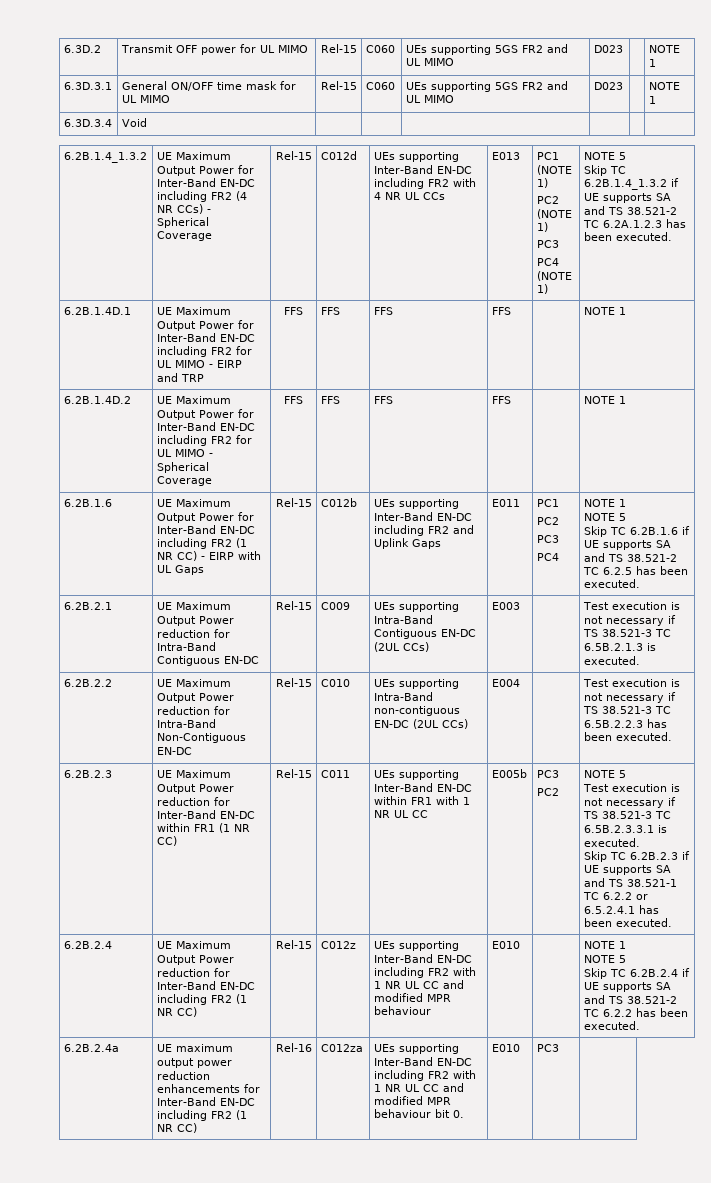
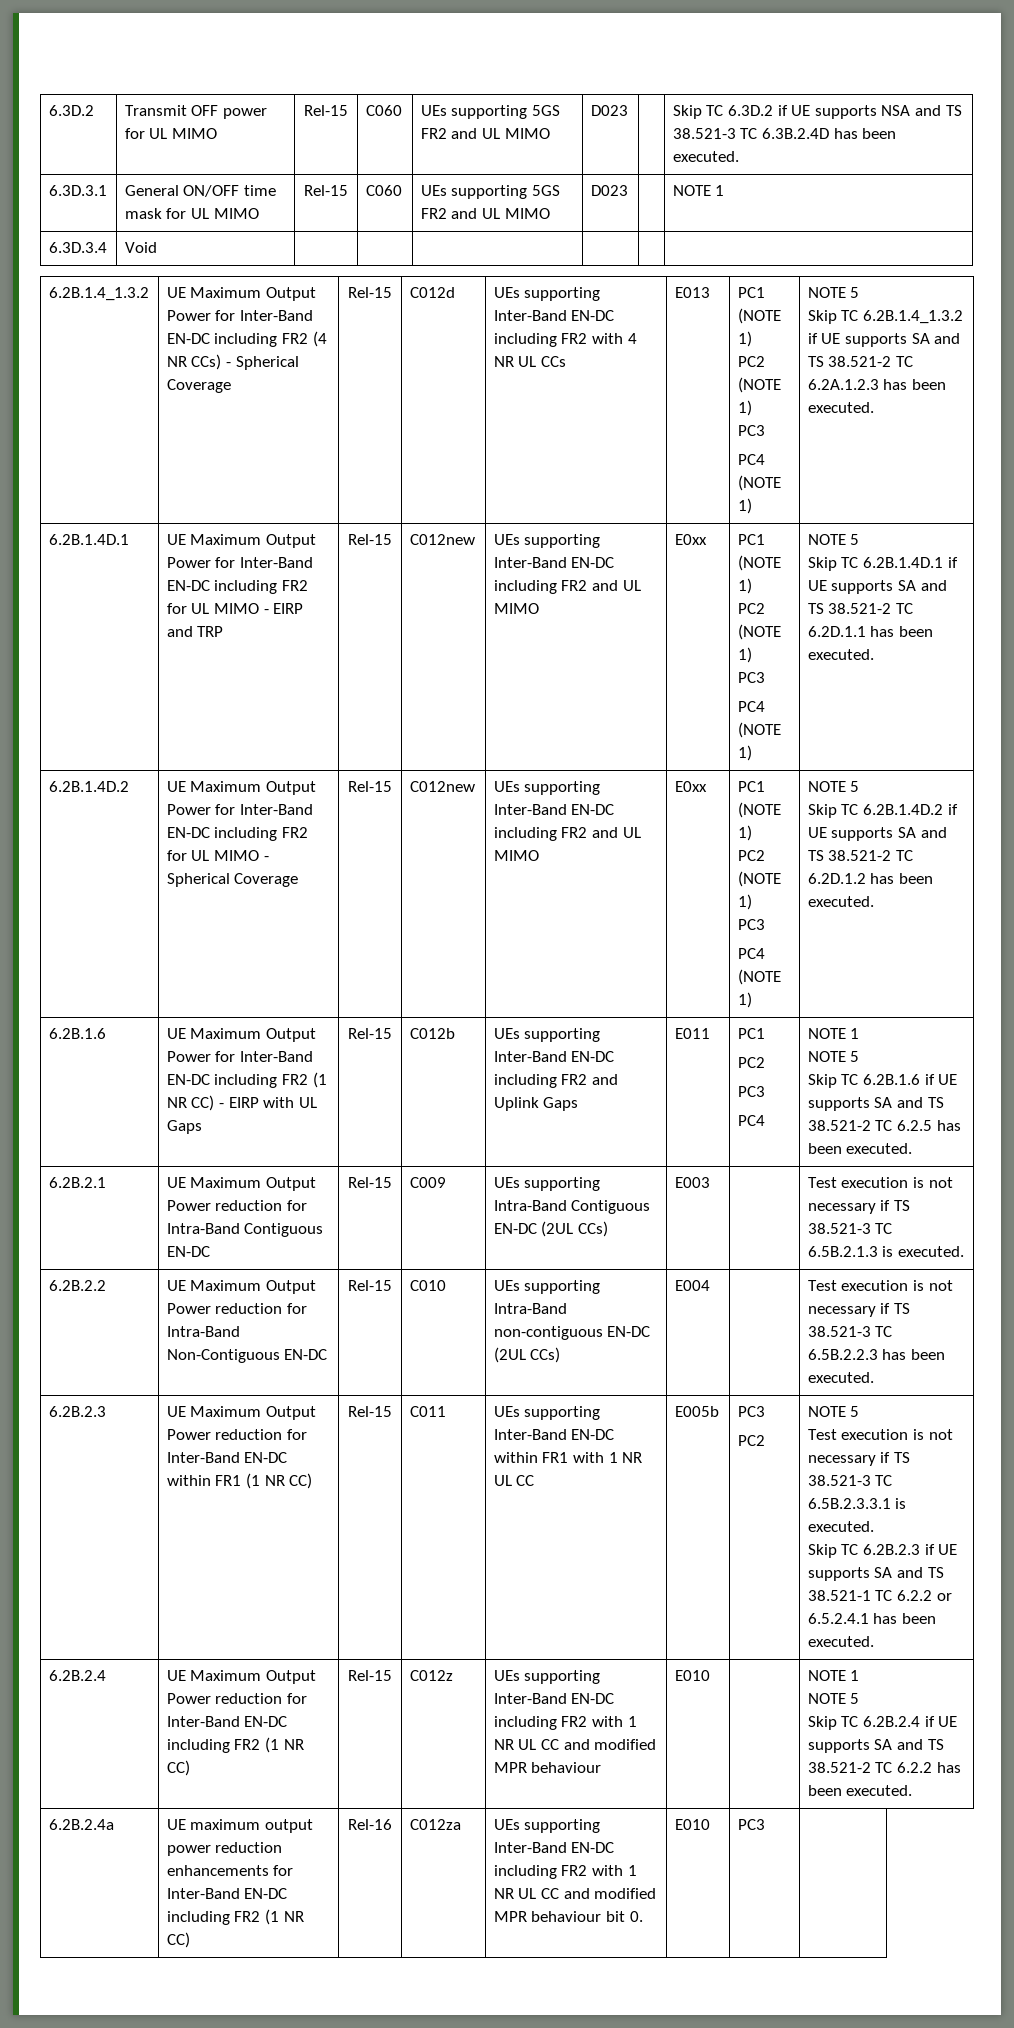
[648,45,680,53] [648,59,656,67] NOTE 1 -> [672,105,962,119] [672,128,897,139] [672,151,739,162] Skip TC 6.3D.2 if UE supports NSA and TS 38.521-3 TC 6.3B.2.4D has been executed.
[284,307,303,315] [320,307,340,315] [373,307,393,315] [491,307,511,315] [583,307,626,315] FFS | FFS | FFS | FFS | | NOTE 1 -> [348,534,392,545] [409,534,475,545] [493,534,601,548] [493,557,615,568] [493,580,641,594] [493,603,539,614] [674,534,707,545] [737,534,765,545] [737,555,781,571] [737,578,752,594] [737,603,765,614] [737,624,781,640] [737,647,752,663] [737,672,765,683] [737,701,765,712] [737,722,781,738] [737,745,752,761] [807,534,860,545] [807,557,958,571] [807,580,947,594] [807,603,914,614] [807,626,934,637] [807,649,874,660] Rel-15 | C012new | UEs supporting Inter-Band EN-DC including FR2 and UL MIMO | E0xx | PC1 (NOTE 1) // PC2 (NOTE 1) // PC3 // PC4 (NOTE 1) | NOTE 5 // Skip TC 6.2B.1.4D.1 if UE supports SA and TS 38.521-2 TC 6.2D.1.1 has been executed.
[284,396,303,404] [320,396,340,404] [373,396,393,404] [491,396,511,404] [583,396,626,404] FFS | FFS | FFS | FFS | | NOTE 1 -> [348,781,392,792] [409,781,475,792] [493,781,601,795] [493,804,615,815] [493,827,641,841] [493,850,539,861] [674,781,707,792] [737,781,765,792] [737,802,781,818] [737,825,752,841] [737,850,765,861] [737,871,781,887] [737,894,752,910] [737,919,765,930] [737,948,765,959] [737,969,781,985] [737,992,752,1008] [807,781,860,792] [807,804,958,818] [807,827,947,841] [807,850,914,861] [807,873,934,884] [807,896,874,907] Rel-15 | C012new | UEs supporting Inter-Band EN-DC including FR2 and UL MIMO | E0xx | PC1 (NOTE 1) // PC2 (NOTE 1) // PC3 // PC4 (NOTE 1) | NOTE 5 // Skip TC 6.2B.1.4D.2 if UE supports SA and TS 38.521-2 TC 6.2D.1.2 has been executed.

